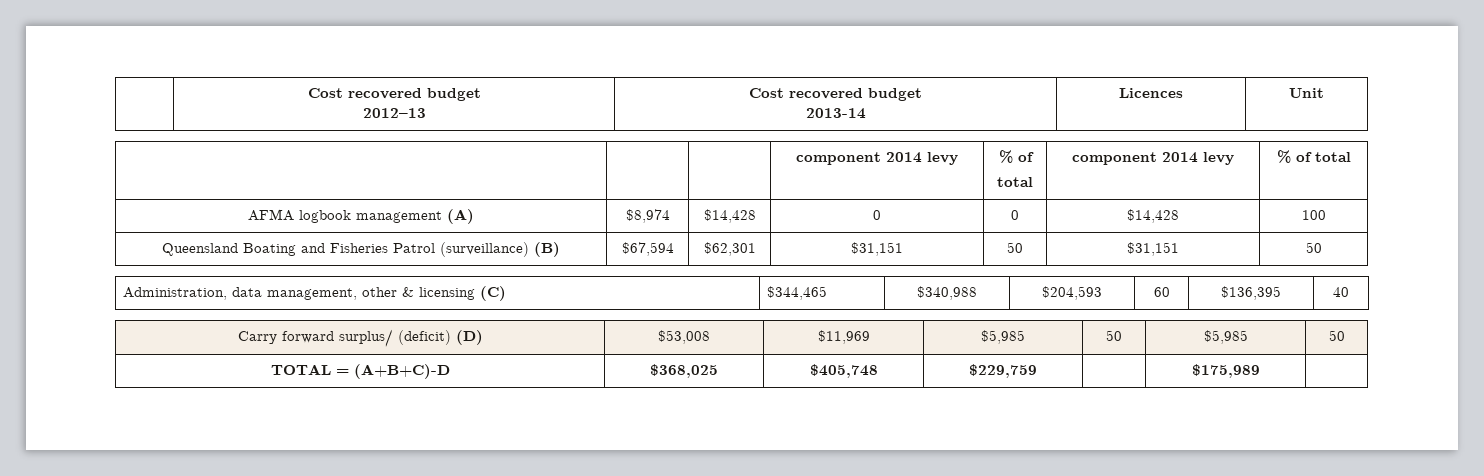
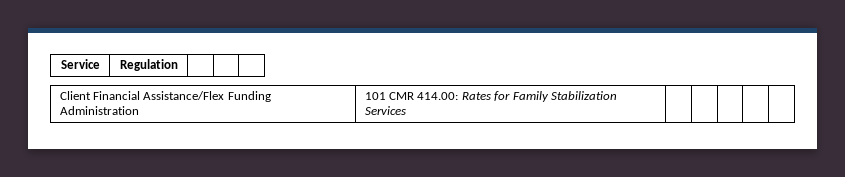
[307,88,481,101] [362,108,426,118] [749,88,922,101] [805,108,866,119] [1119,88,1183,98] [1289,88,1324,98] [796,152,958,165] [998,150,1034,163] [997,177,1033,187] [1072,152,1234,165] [1276,150,1351,163] [248,209,474,224] [625,209,670,223] [703,209,756,223] [873,210,881,220] [1011,210,1019,220] [1127,209,1179,223] [1301,210,1326,220] [162,242,560,257] [621,242,674,256] [703,242,756,256] [851,242,903,256] [1007,242,1023,253] [1127,242,1179,256] [1305,242,1322,253] [123,286,507,301] [767,286,828,300] [917,286,977,300] [1042,286,1102,300] [1153,287,1170,297] [1221,286,1281,300] [1333,287,1349,297] [237,329,483,347] [658,330,710,344] [817,330,870,344] [981,330,1025,344] [1106,330,1122,341] [1203,330,1248,344] [1328,330,1345,341] [270,364,450,379] [650,364,718,378] [809,364,878,378] [969,364,1037,378] [1191,364,1260,378] | Cost recovered budget // 2012–13 | Cost recovered budget // 2013-14 | Licences | Unit // | | | component 2014 levy | % of // total | component 2014 levy | % of total // AFMA logbook management (A) | $8,974 | $14,428 | 0 | 0 | $14,428 | 100 // Queensland Boating and Fisheries Patrol (surveillance) (B) | $67,594 | $62,301 | $31,151 | 50 | $31,151 | 50 // Administration, data management, other & licensing (C) | $344,465 | $340,988 | $204,593 | 60 | $136,395 | 40 // Carry forward surplus/ (deficit) (D) | $53,008 | $11,969 | $5,985 | 50 | $5,985 | 50 // TOTAL = (A+B+C)-D | $368,025 | $405,748 | $229,759 | | $175,989 -> [60,59,100,69] [119,59,178,71] [59,91,271,102] [59,106,139,115] [364,91,617,102] [364,106,406,115] Service | Regulation | | | // Client Financial Assistance/Flex Funding Administration | 101 CMR 414.00: Rates for Family Stabilization Services | | | |

